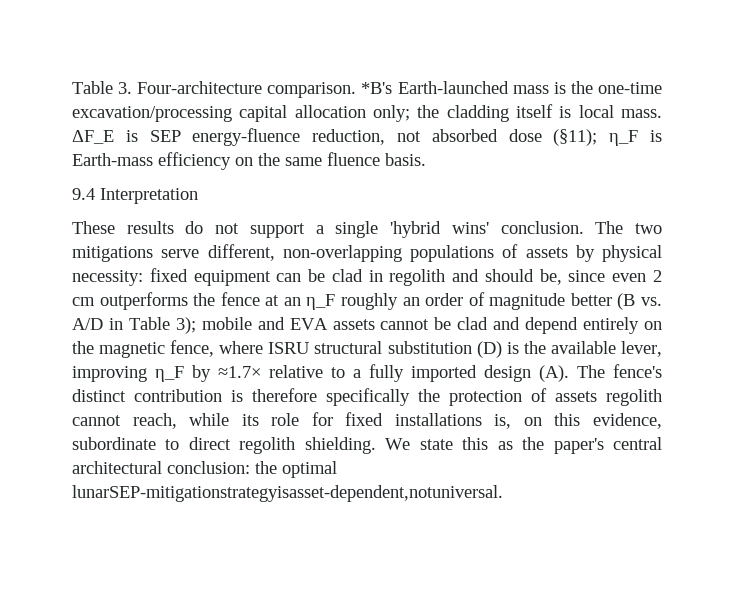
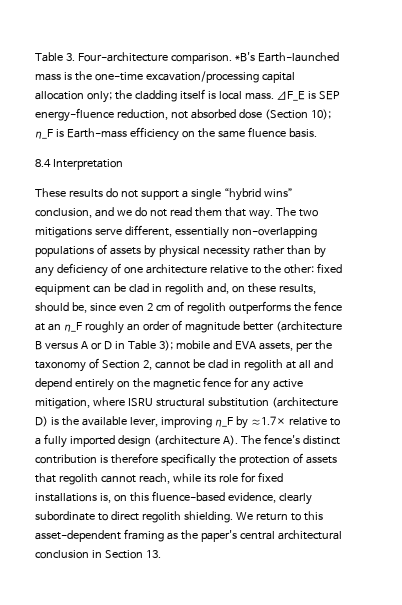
[553,129,598,146] (§11); -> [264,109,331,120] (Section 10);
[72,188,95,200] 9.4 -> [35,159,51,167] 8.4
[390,221,584,238] 'hybrid wins' conclusion. -> [223,188,293,201] [35,207,273,220] “hybrid wins” conclusion, and we do not read them that way.
(275, 252) none -> [174,227,229,239] essentially
[72,270,143,286] necessity: -> [202,245,326,258] [35,263,314,277] necessity rather than by any deficiency of one architecture relative to the other:
[452,269,480,282] and -> [206,283,316,294] and, on these results,
(95, 301) none -> [173,301,226,314] of regolith
[617,293,662,310] [72,318,103,330] (B vs. A/D -> [275,321,342,332] [35,341,112,350] (architecture B versus A or D
[332,317,489,330] assets cannot be clad -> [258,340,332,352] [35,358,311,372] assets, per the taxonomy of Section 2, cannot be clad in regolith at all
[170,340,215,357] fence, -> [202,377,303,391] [35,398,90,409] fence for any active mitigation,
[476,341,502,358] (D) -> [271,397,338,408] [35,416,48,427] (architecture D)
[539,365,569,382] (A). -> [153,435,238,446] (architecture A).
(597, 396) none -> [35,473,56,483] that
[593,413,663,429] evidence, -> [151,491,312,505] fluence-based evidence, clearly
[419,437,489,450] state this -> [255,511,323,521] [35,529,164,542] return to this asset-dependent framing
[167,461,337,478] [72,485,503,502] conclusion: the optimal lunarSEP-mitigationstrategyisasset-dependent,notuniversal. -> [35,550,161,559] conclusion in Section 13.

